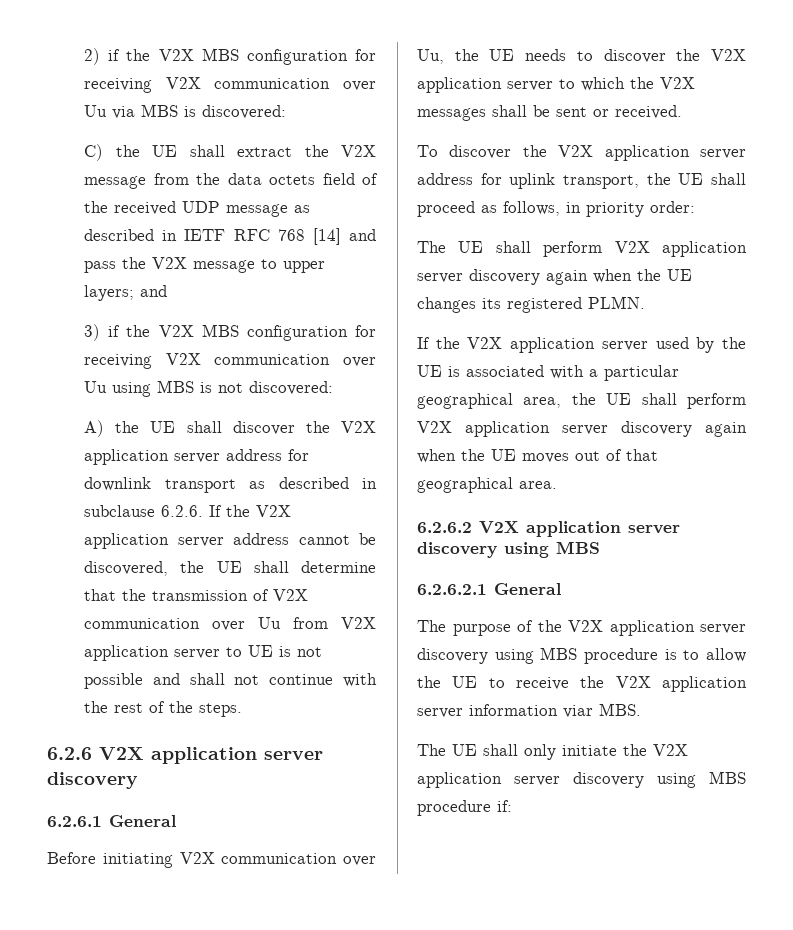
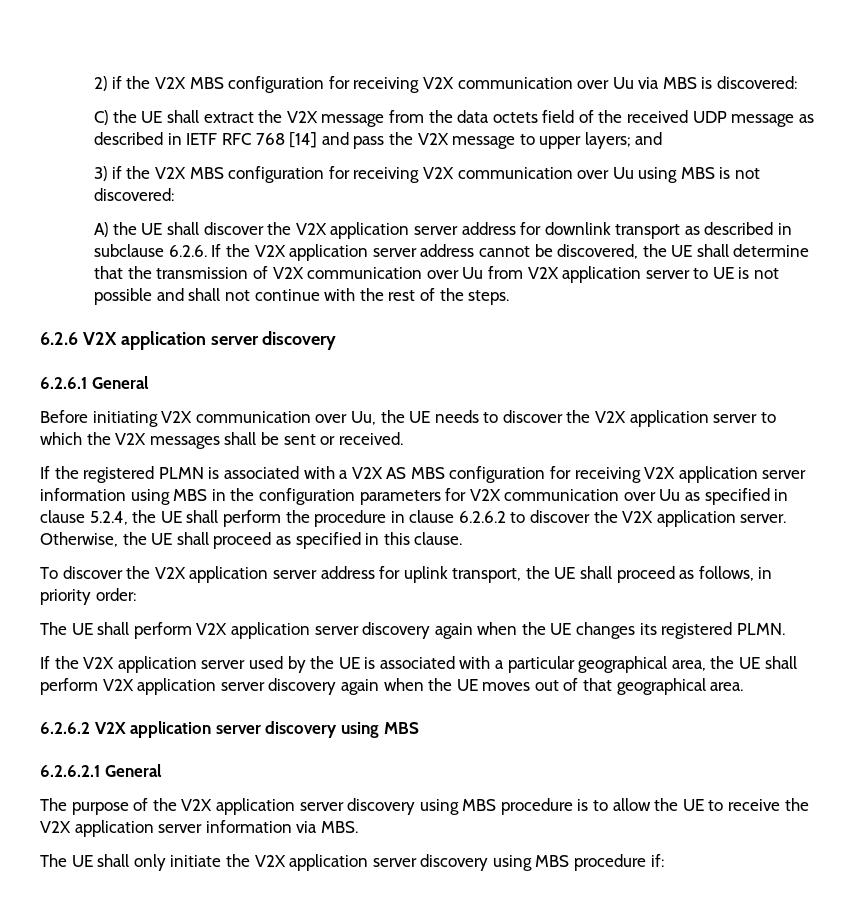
(682, 112) none -> [40,466,807,483] [40,488,789,505] [40,510,787,527] [40,532,463,549] // If the registered PLMN is associated with a V2X AS MBS configuration for receiving V2X application server information using MBS in the configuration parameters for V2X communication over Uu as specified in clause 5.2.4, the UE shall perform the procedure in clause 6.2.6.2 to discover the V2X application server. Otherwise, the UE shall proceed as specified in this clause.
[563,705,593,718] viar -> [296,821,318,833] via

